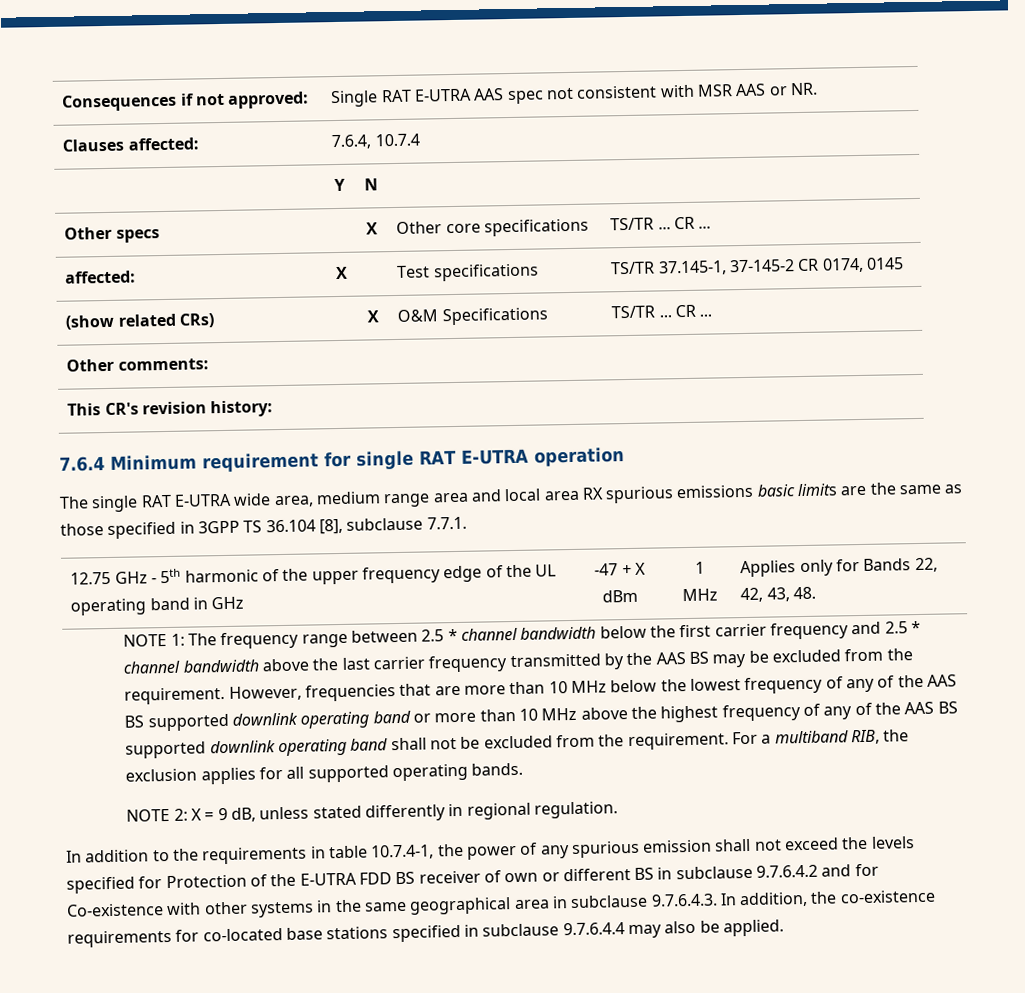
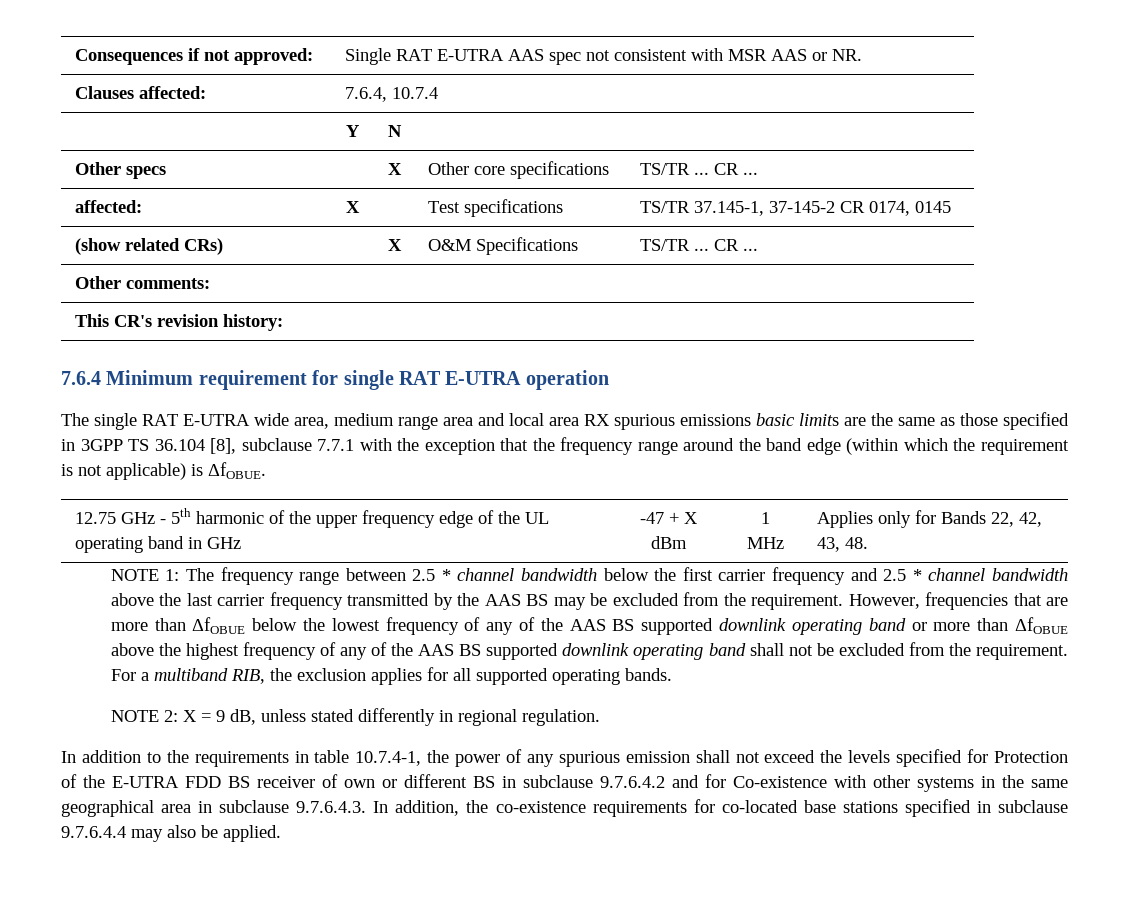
[426,516,467,530] 7.7.1. -> [317,437,1069,455] [61,462,266,480] 7.7.1 with the exception that the frequency range around the band edge (within which the requirement is not applicable) is ΔfOBUE.
[548,680,607,694] 10 MHz -> [192,617,246,634] ΔfOBUE
[518,707,578,721] 10 MHz -> [1014,617,1068,634] ΔfOBUE

